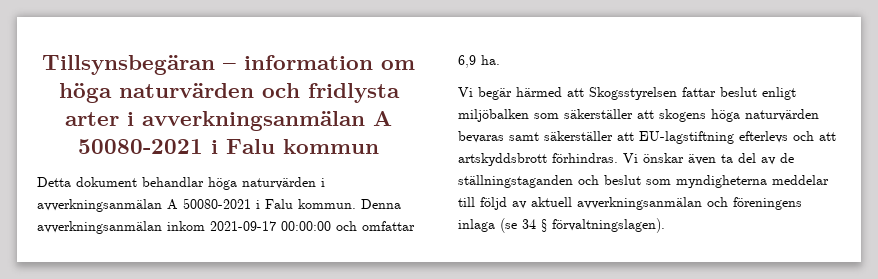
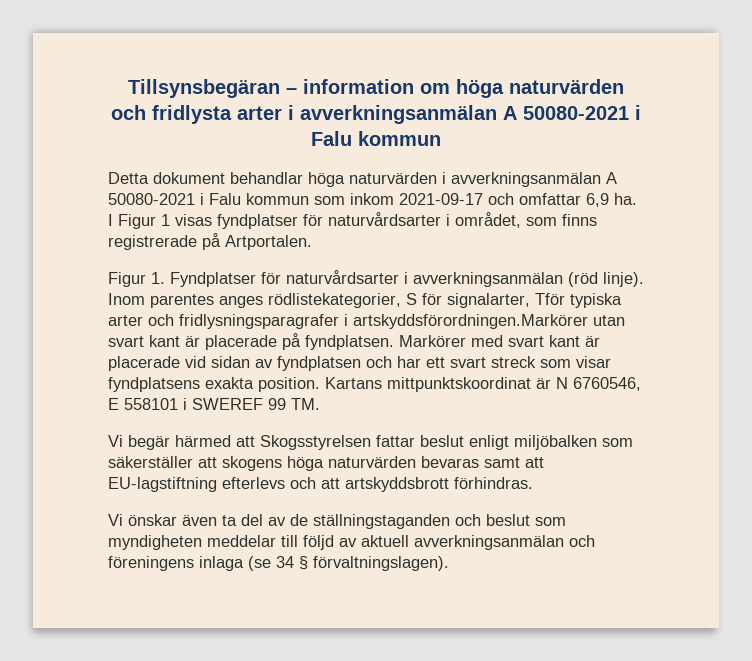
[298,199,401,209] [37,221,162,234] kommun. Denna avverkningsanmälan -> [246,193,345,205] kommun som
[281,221,331,231] 00:00:00 -> (483, 199) none
(500, 60) none -> [108,212,597,229] [108,233,312,250] [108,270,644,287] [108,293,622,308] [108,314,625,329] [108,333,600,350] [108,356,611,371] [108,377,641,392] [108,398,320,410] I Figur 1 visas fyndplatser för naturvårdsarter i området, som finns registrerade på Artportalen. // Figur 1. Fyndplatser för naturvårdsarter i avverkningsanmälan (röd linje). Inom parentes anges rödlistekategorier, S för signalarter, Tför typiska arter och fridlysningsparagrafer i artskyddsförordningen.Markörer utan svart kant är placerade på fyndplatsen. Markörer med svart kant är placerade vid sidan av fyndplatsen och har ett svart streck som visar fyndplatsens exakta position. Kartans mittpunktskoordinat är N 6760546, E 558101 i SWEREF 99 TM.
[544,131,613,141] säkerställer -> (520, 462) none
(618, 158) none -> (533, 483) //
[676,175,767,188] myndigheterna -> [108,535,202,550] myndigheten

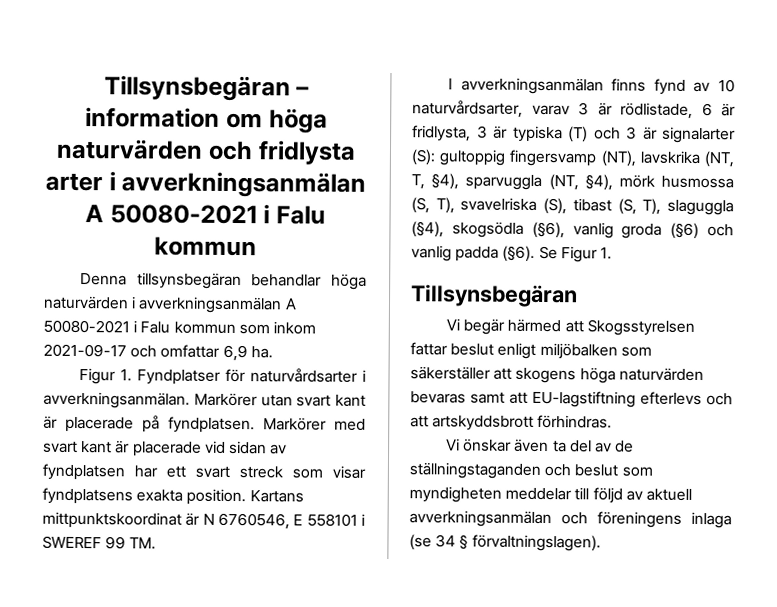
[108,172,225,184] Detta dokument -> [80,272,242,290] Denna tillsynsbegäran
[108,212,597,229] [108,233,312,250] I Figur 1 visas fyndplatser för naturvårdsarter i området, som finns registrerade på Artportalen. -> (273, 352) none
[413,272,644,287] [108,293,622,308] [108,314,588,329] avverkningsanmälan (röd linje). Inom parentes anges rödlistekategorier, S för signalarter, Tför typiska arter och fridlysningsparagrafer i artskyddsförordningen.Markörer -> [43,391,258,409] avverkningsanmälan. Markörer
[366,356,392,368] och -> (125, 472) none
(320, 404) none -> [448,77,735,95] [412,100,736,119] [412,125,736,144] [411,149,734,168] [411,173,734,191] [411,197,734,216] [411,221,734,240] [411,245,612,263] [410,284,578,308] // I avverkningsanmälan finns fynd av 10 naturvårdsarter, varav 3 är rödlistade, 6 är fridlysta, 3 är typiska (T) och 3 är signalarter (S): gultoppig fingersvamp (NT), lavskrika (NT, T, §4), sparvuggla (NT, §4), mörk husmossa (S, T), svavelriska (S), tibast (S, T), slaguggla (§4), skogsödla (§6), vanlig groda (§6) och vanlig padda (§6). Se Figur 1. // Tillsynsbegäran

